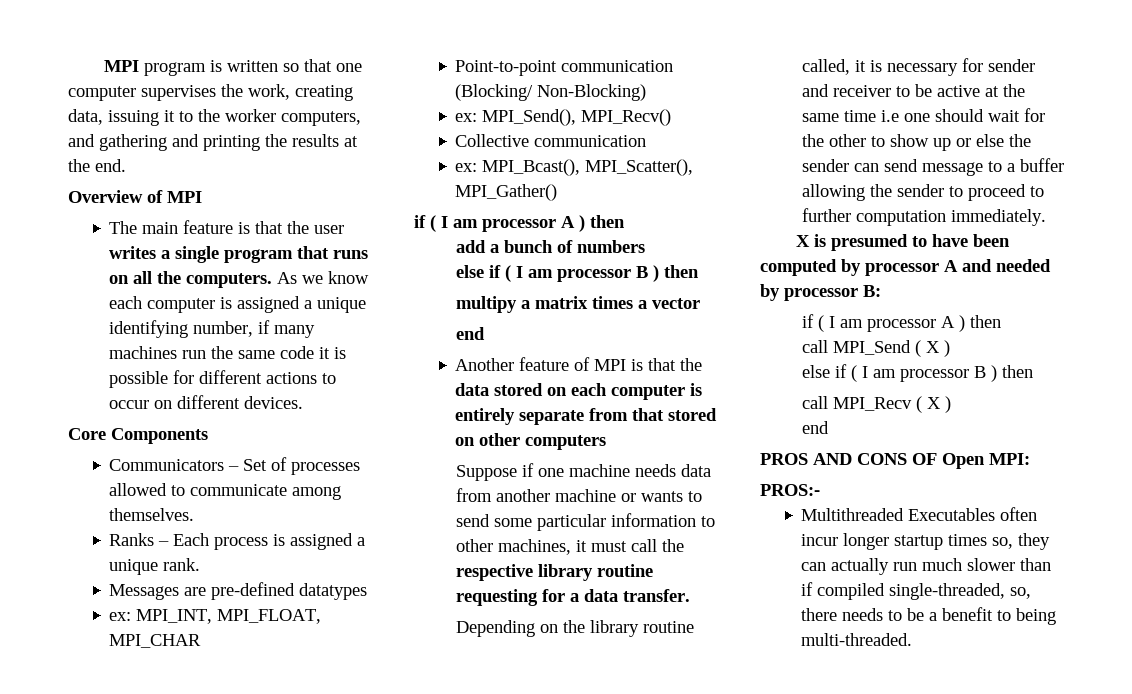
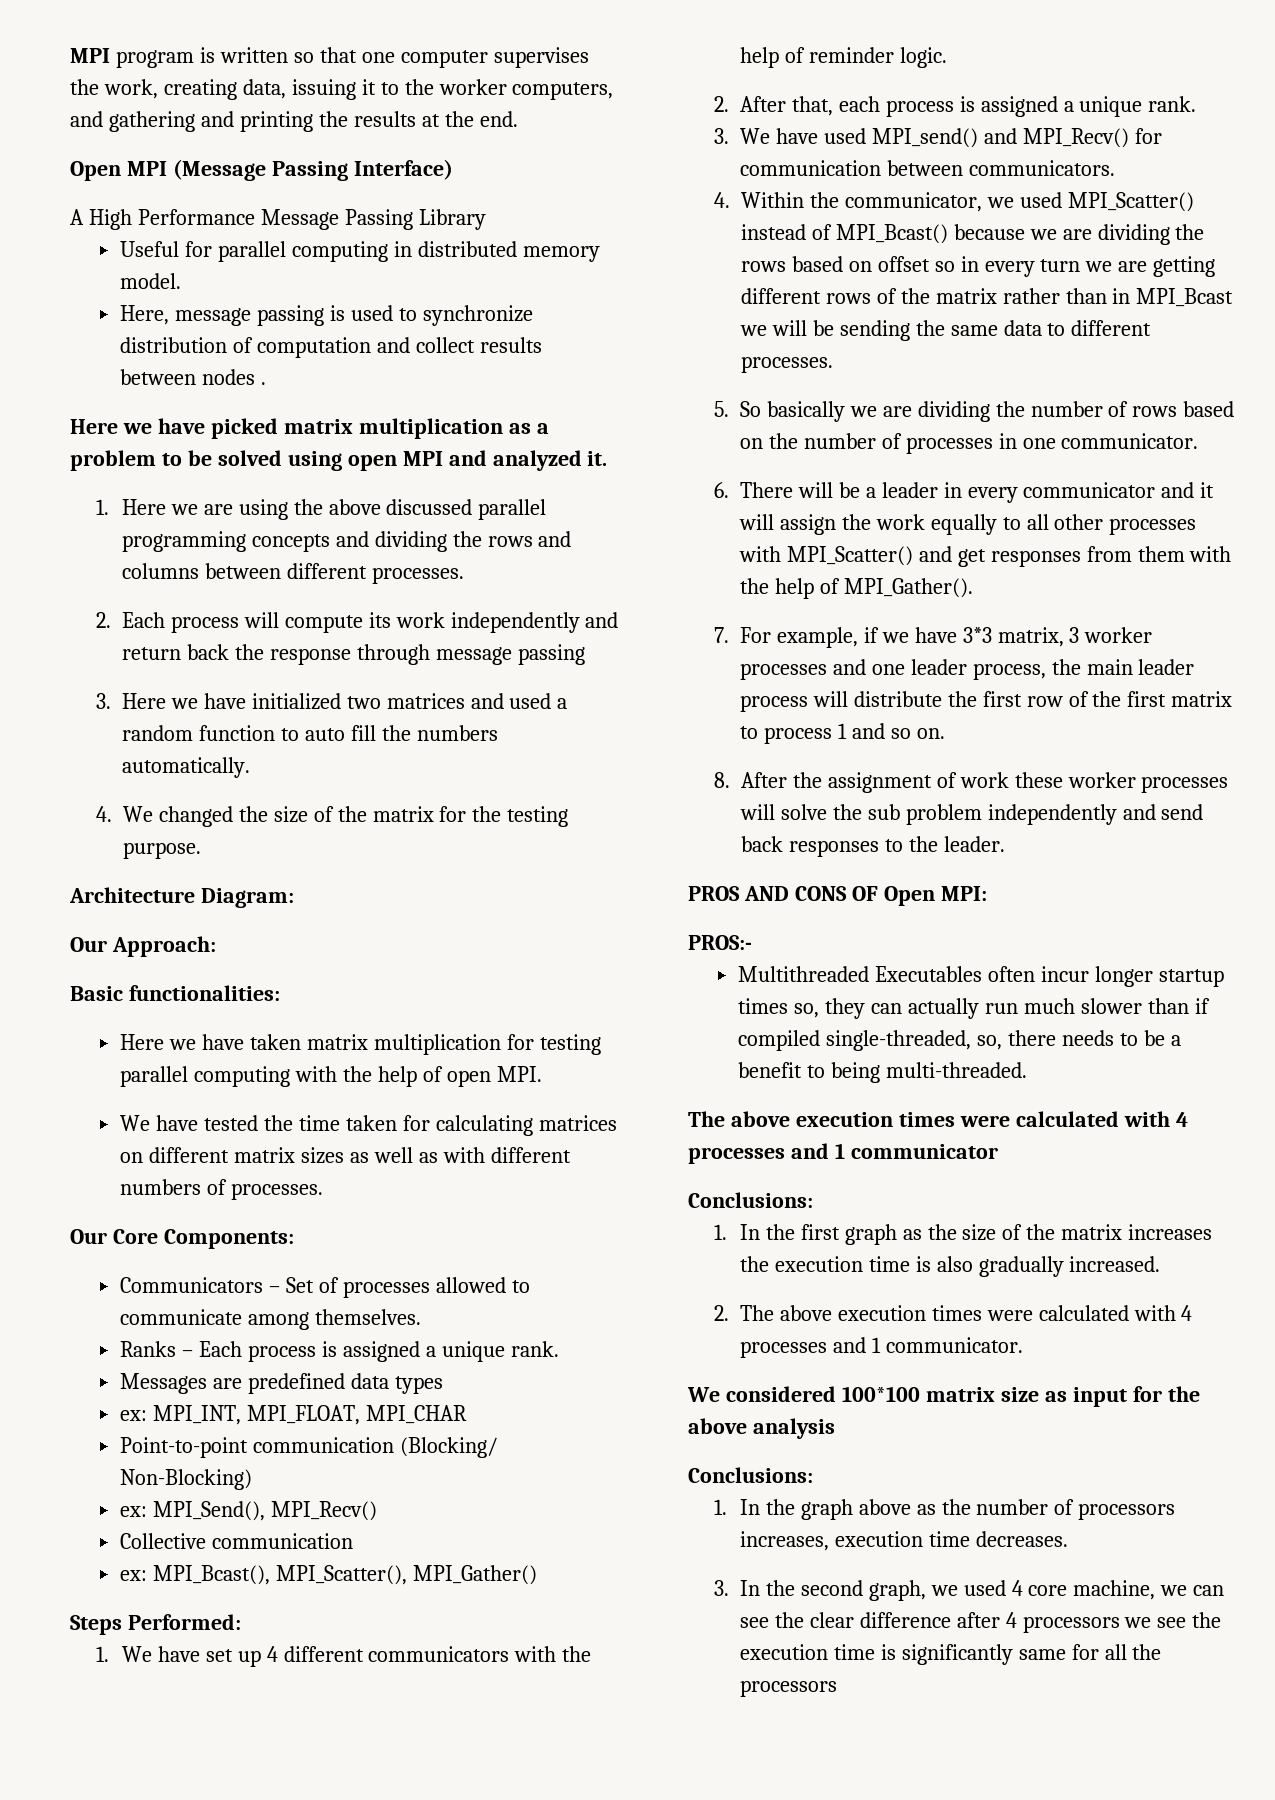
[68,190,202,203] [109,220,345,234] [109,246,369,263] [109,271,370,288] [109,296,367,313] [109,320,316,338] [109,346,347,359] [109,370,337,388] [109,395,304,409] [68,428,208,444] Overview of MPI // The main feature is that the user writes a single program that runs on all the computers. As we know each computer is assigned a unique identifying number, if many machines run the same code it is possible for different actions to occur on different devices. // Core Components -> [70,159,453,181] [70,209,486,230] [120,241,600,262] [120,273,182,289] [120,305,533,326] [120,337,542,358] [120,369,266,385] [70,418,549,439] [70,450,608,471] [95,499,547,520] [121,531,572,552] [121,563,464,584] [95,612,619,633] [121,644,585,665] [95,693,568,710] [121,725,498,741] [121,757,250,778] [95,806,569,827] [122,842,201,859] [69,887,294,908] [70,936,216,957] [70,985,280,1001] [120,1034,601,1055] [120,1066,542,1087] [120,1115,617,1136] [120,1147,571,1164] [120,1179,323,1200] [70,1229,294,1249] Open MPI (Message Passing Interface) // A High Performance Message Passing Library // Useful for parallel computing in distributed memory model. // Here, message passing is used to synchronize distribution of computation and collect results between nodes . // Here we have picked matrix multiplication as a problem to be solved using open MPI and analyzed it. // 1. Here we are using the above discussed parallel programming concepts and dividing the rows and columns between different processes. // 2. Each process will compute its work independently and return back the response through message passing // 3. Here we have initialized two matrices and used a random function to auto fill the numbers automatically. // 4. We changed the size of the matrix for the testing purpose. // Architecture Diagram: // Our Approach: // Basic functionalities: // Here we have taken matrix multiplication for testing parallel computing with the help of open MPI. // We have tested the time taken for calculating matrices on different matrix sizes as well as with different numbers of processes. // Our Core Components:
[211,582,368,600] pre-defined datatypes -> [247,1373,443,1394] predefined data types
[414,215,625,232] [455,240,645,253] [455,265,699,282] [455,296,700,313] [455,327,485,340] [455,357,703,371] [455,383,703,400] [455,408,718,425] [455,433,607,450] [455,463,711,481] [455,488,702,502] [455,513,715,531] [455,539,684,555] [455,564,653,581] [455,589,690,606] [455,620,694,637] [801,58,1035,76] [801,84,1025,97] [801,108,1045,122] [801,134,1031,151] [801,158,1064,176] [801,184,1044,201] [801,208,1046,226] [796,234,1011,251] [760,259,1051,276] [760,284,881,301] [801,314,1001,332] [801,340,950,357] [801,364,1033,382] [801,396,951,413] [801,421,829,434] if ( I am processor A ) then // add a bunch of numbers // else if ( I am processor B ) then // multipy a matrix times a vector // end // Another feature of MPI is that the data stored on each computer is entirely separate from that stored on other computers // Suppose if one machine needs data from another machine or wants to send some particular information to other machines, it must call the respective library routine requesting for a data transfer. // Depending on the library routine called, it is necessary for sender and receiver to be active at the same time i.e one should wait for the other to show up or else the sender can send message to a buffer allowing the sender to proceed to further computation immediately. // X is presumed to have been computed by processor A and needed by processor B: // if ( I am processor A ) then // call MPI_Send ( X ) // else if ( I am processor B ) then // call MPI_Recv ( X ) // end -> [70,1614,241,1635] [95,1646,592,1667] [739,47,947,68] [713,96,1197,117] [713,128,1162,148] [739,160,1115,176] [713,192,1194,212] [740,224,1205,245] [740,256,1216,277] [740,288,1234,307] [739,320,1152,341] [740,356,833,373] [713,401,1235,422] [739,433,1199,454] [713,482,1215,503] [738,514,1197,535] [738,546,1232,567] [739,578,973,599] [713,627,1153,648] [739,659,1195,680] [739,691,1233,712] [739,723,945,744] [713,772,1229,793] [739,804,1204,825] [740,836,1005,857] Steps Performed: // 1. We have set up 4 different communicators with the help of reminder logic. // 2. After that, each process is assigned a unique rank. // 3. We have used MPI_send() and MPI_Recv() for communication between communicators. // 4. Within the communicator, we used MPI_Scatter() instead of MPI_Bcast() because we are dividing the rows based on offset so in every turn we are getting different rows of the matrix rather than in MPI_Bcast we will be sending the same data to different processes. // 5. So basically we are dividing the number of rows based on the number of processes in one communicator. // 6. There will be a leader in every communicator and it will assign the work equally to all other processes with MPI_Scatter() and get responses from them with the help of MPI_Gather(). // 7. For example, if we have 3*3 matrix, 3 worker processes and one leader process, the main leader process will distribute the first row of the first matrix to process 1 and so on. // 8. After the assignment of work these worker processes will solve the sub problem independently and send back responses to the leader.
(913, 639) none -> [688,1111,1188,1127] [688,1143,998,1164] [688,1192,813,1208] [713,1224,1213,1245] [739,1256,1161,1277] [713,1305,1193,1321] [739,1337,1023,1358] [687,1386,1200,1407] [688,1418,835,1439] [688,1467,813,1483] [713,1499,1176,1520] [739,1531,1068,1551] [713,1580,1225,1601] [739,1612,1222,1633] [739,1644,1162,1665] [739,1680,837,1697] // The above execution times were calculated with 4 processes and 1 communicator // Conclusions: // 1. In the first graph as the size of the matrix increases the execution time is also gradually increased. // 2. The above execution times were calculated with 4 processes and 1 communicator. // We considered 100*100 matrix size as input for the above analysis // Conclusions: // 1. In the graph above as the number of processors increases, execution time decreases. // 3. In the second graph, we used 4 core machine, we can see the clear difference after 4 processors we see the execution time is significantly same for all the processors

